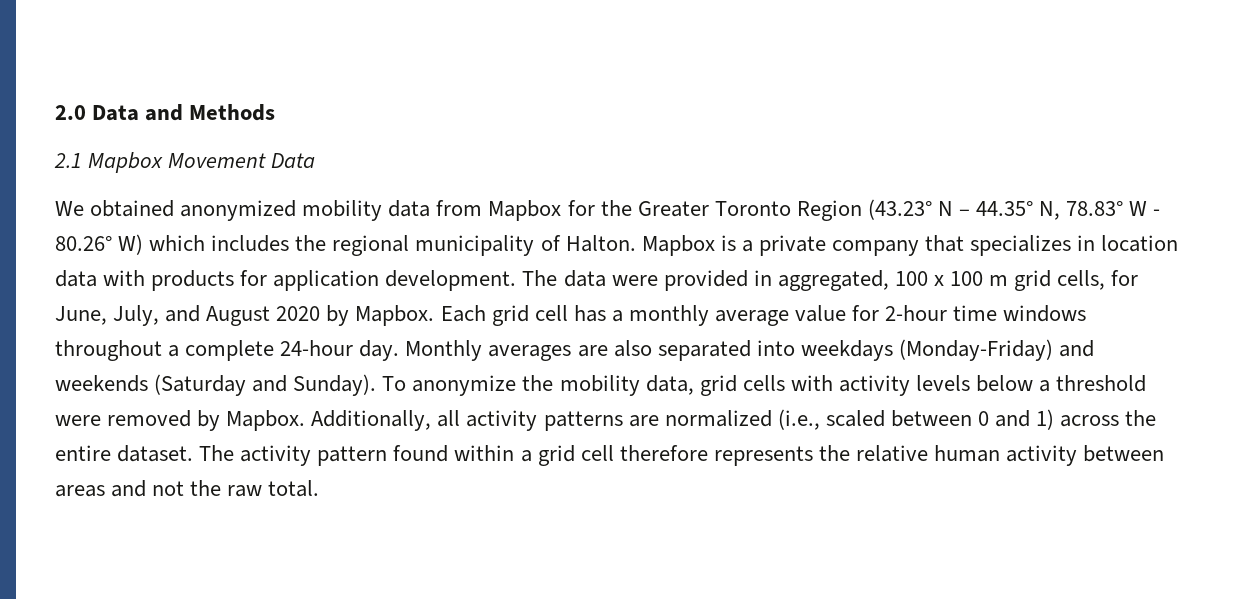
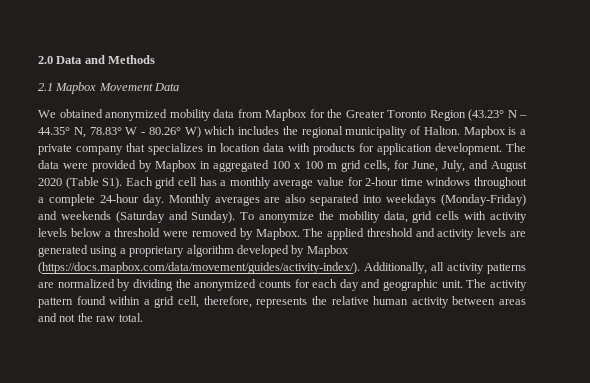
[753,270,889,291] in aggregated, -> [139,160,270,172] by Mapbox in aggregated
[326,305,435,326] by Mapbox. -> [65,177,123,189] (Table S1).
(306, 420) none -> [303,228,526,240] [38,245,349,257] [38,262,360,274] The applied threshold and activity levels are generated using a proprietary algorithm developed by Mapbox (https://docs.mapbox.com/data/movement/guides/activity-index/).
[777,409,1157,430] [55,445,194,462] (i.e., scaled between 0 and 1) across the entire dataset. -> [117,279,463,291] by dividing the anonymized counts for each day and geographic unit.
[580,445,708,461] cell therefore -> [178,296,252,308] cell, therefore,

